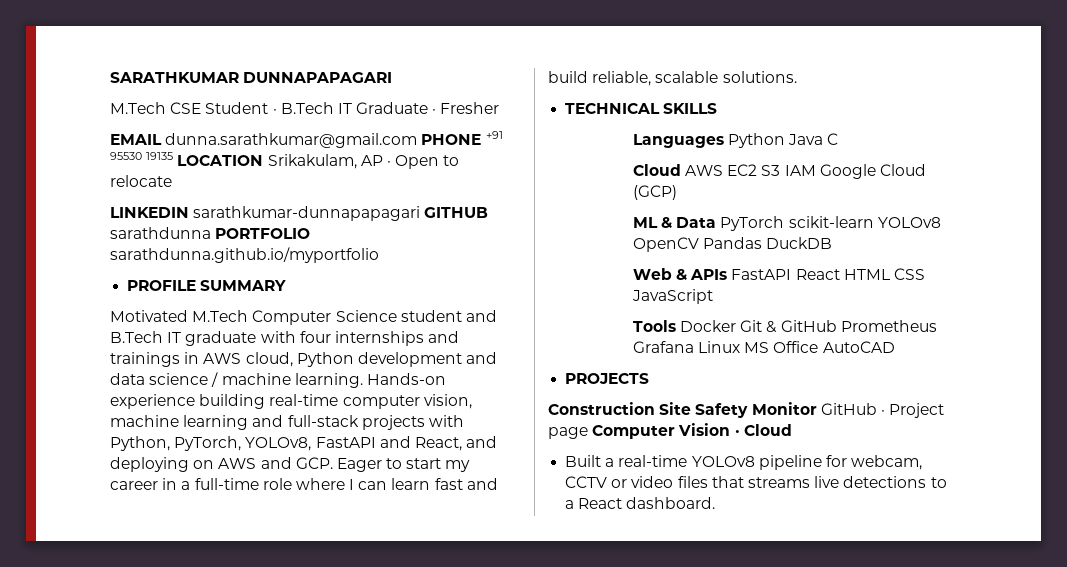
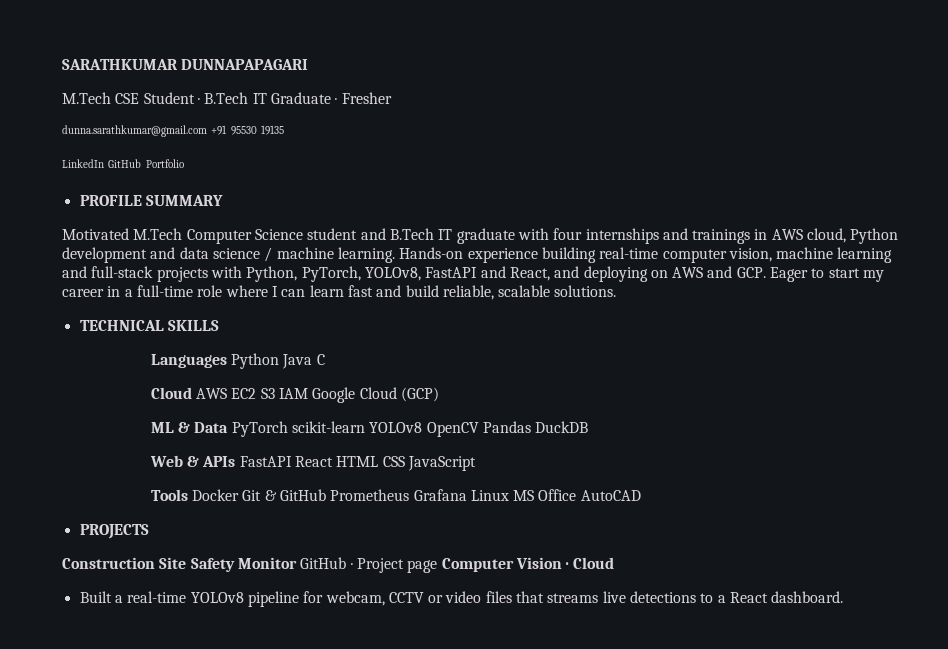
[110,133,482,148] EMAIL dunna.sarathkumar@gmail.com PHONE -> [62,125,207,137] dunna.sarathkumar@gmail.com
[177,154,460,169] [110,175,172,187] [110,206,489,221] [110,227,311,239] [110,247,379,263] LOCATION Srikakulam, AP · Open to relocate // LINKEDIN sarathkumar-dunnapapagari GITHUB sarathdunna PORTFOLIO sarathdunna.github.io/myportfolio -> [62,159,184,168] // LinkedIn GitHub Portfolio

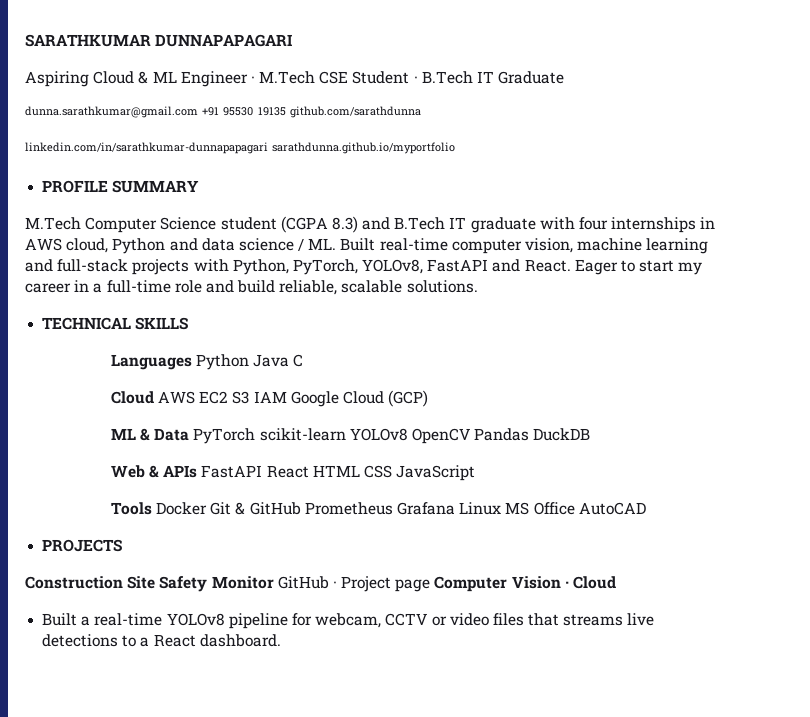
(309, 64) none -> [25,71,255,87] Aspiring Cloud & ML Engineer ·
[335,92,392,104] · Fresher -> (565, 77) none
[62,159,184,168] // LinkedIn GitHub Portfolio -> [289,106,421,118] [25,142,456,154] github.com/sarathdunna // linkedin.com/in/sarathkumar-dunnapapagari sarathdunna.github.io/myportfolio
[62,228,129,240] Motivated -> (200, 186) none
(358, 234) none -> [280,216,358,233] (CGPA 8.3)
[662,228,751,244] and trainings -> (697, 225) none
[62,247,147,263] development -> (166, 246) none
[276,247,596,263] machine learning. Hands-on experience building -> [308,238,376,251] ML. Built
[509,266,766,282] React, and deploying on AWS and GCP. -> [524,260,571,272] React.
[225,285,373,297] where I can learn fast -> (202, 286) none

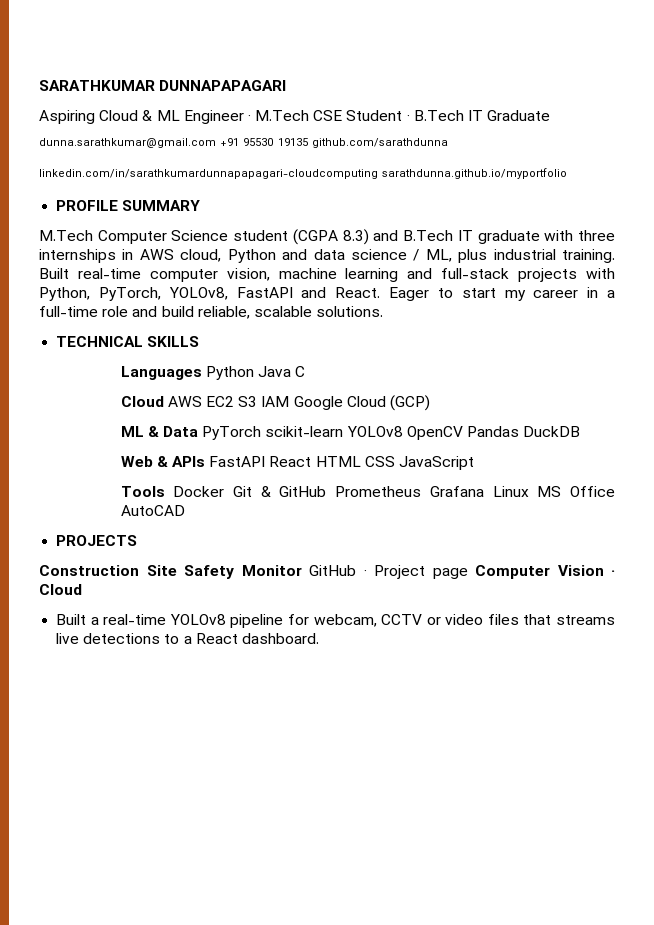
[25,142,268,154] linkedin.com/in/sarathkumar-dunnapapagari -> [39,169,378,179] linkedin.com/in/sarathkumardunnapapagari-cloudcomputing
[579,217,609,230] four -> [578,230,616,241] three
[308,238,337,250] ML. -> [425,249,615,263] ML, plus industrial training.

